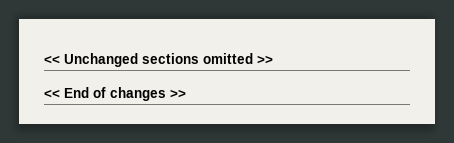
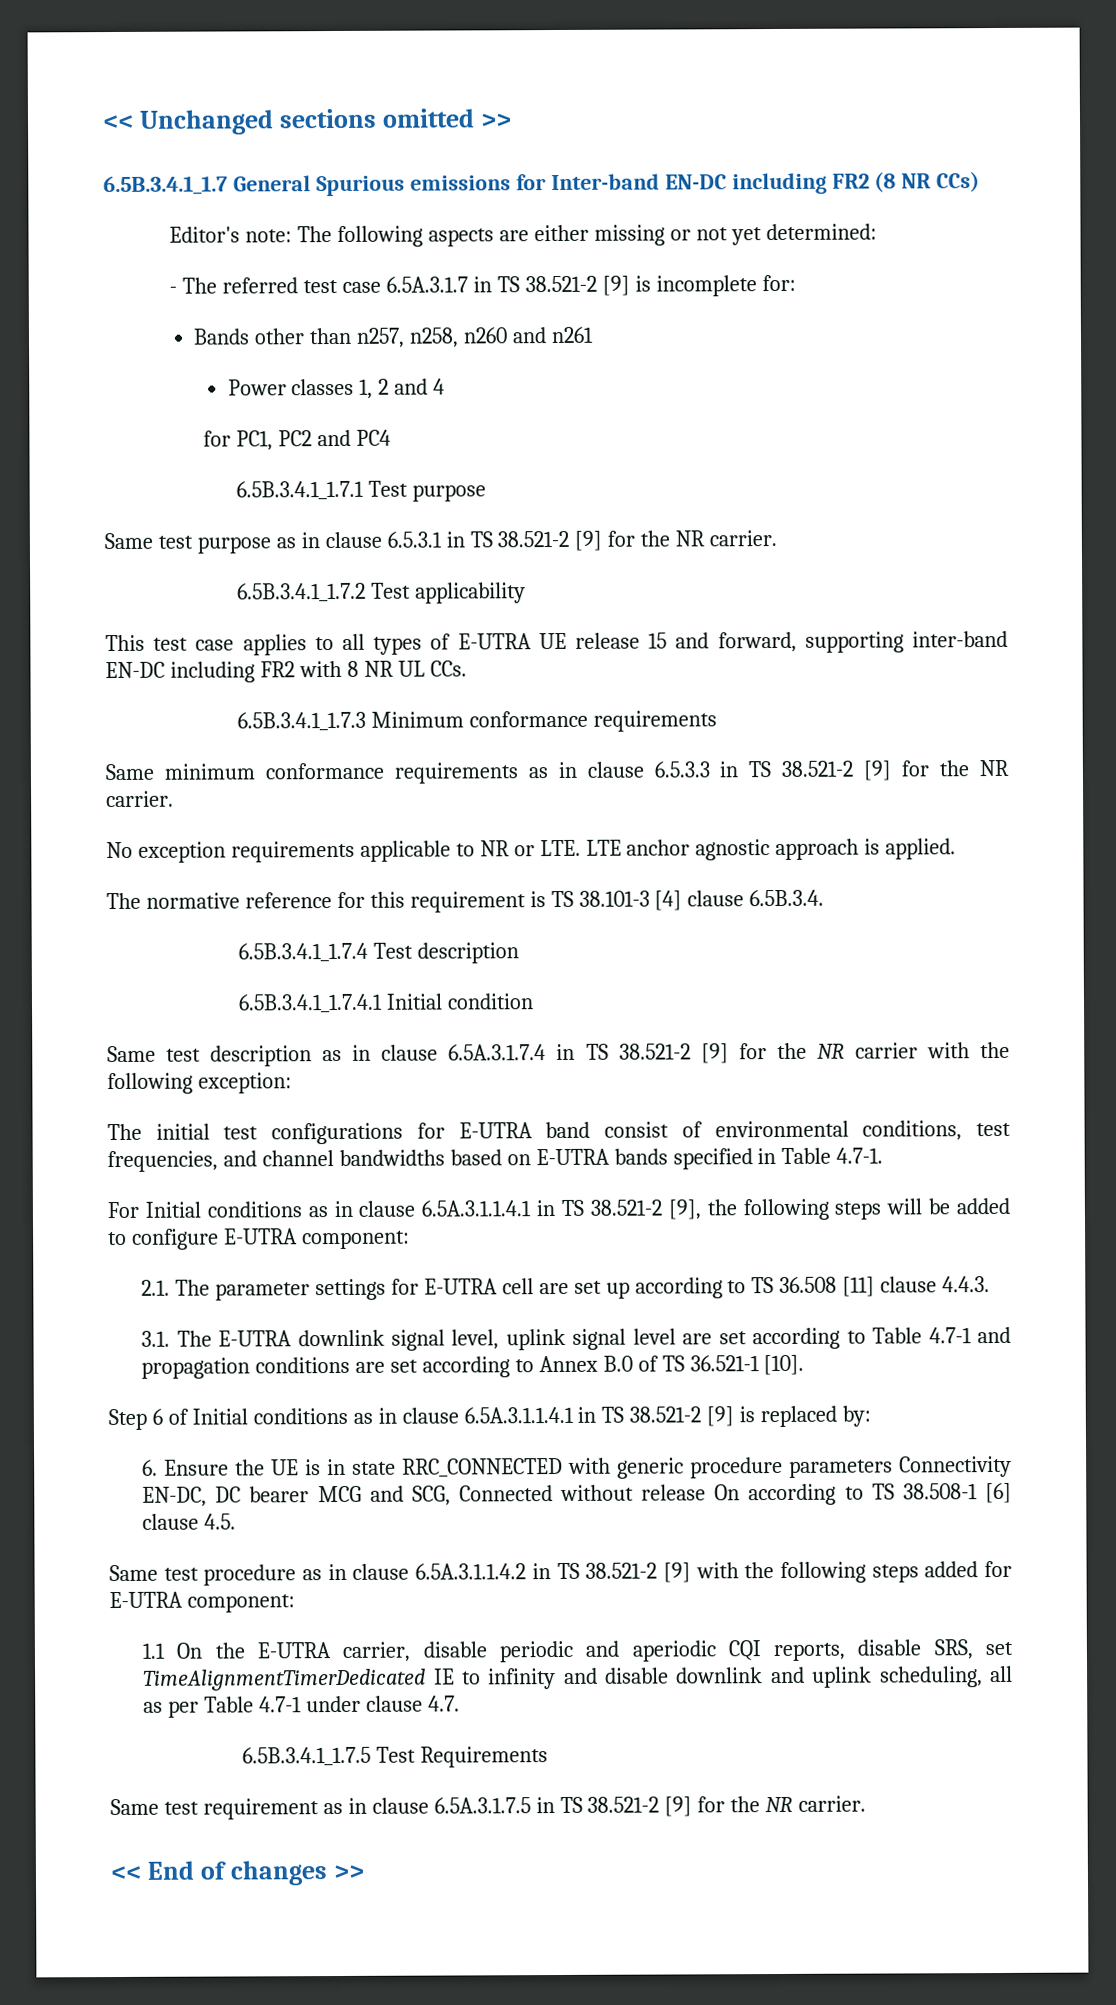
(273, 59) none -> [103,171,981,197] [169,223,877,247] [169,274,796,297] [193,326,595,348] [227,378,446,399] [203,429,392,451] [236,480,487,502] [104,529,778,554] [237,582,527,604] [105,630,1009,656] [105,660,467,683] [237,710,718,732] [105,759,1010,784] [106,790,174,808] [106,838,957,863] [106,889,825,913] [238,942,520,964] [238,993,535,1014] [107,1041,1010,1067] [107,1072,292,1095] [107,1120,1012,1145] [107,1147,884,1173] [107,1197,1010,1221] [108,1228,410,1250] [141,1276,991,1301] [141,1326,1012,1351] [141,1354,805,1379] [108,1405,872,1431] [142,1455,1012,1479] [142,1482,1012,1507] [142,1513,237,1530] [109,1560,1012,1586] [109,1591,295,1613] [142,1639,1013,1663] [143,1665,1014,1691] [143,1695,460,1718] [242,1746,549,1768] [110,1795,867,1820] // 6.5B.3.4.1_1.7 General Spurious emissions for Inter-band EN-DC including FR2 (8 NR CCs) // Editor's note: The following aspects are either missing or not yet determined: // - The referred test case 6.5A.3.1.7 in TS 38.521-2 [9] is incomplete for: // Bands other than n257, n258, n260 and n261 // Power classes 1, 2 and 4 // for PC1, PC2 and PC4 // 6.5B.3.4.1_1.7.1 Test purpose // Same test purpose as in clause 6.5.3.1 in TS 38.521-2 [9] for the NR carrier. // 6.5B.3.4.1_1.7.2 Test applicability // This test case applies to all types of E-UTRA UE release 15 and forward, supporting inter-band EN-DC including FR2 with 8 NR UL CCs. // 6.5B.3.4.1_1.7.3 Minimum conformance requirements // Same minimum conformance requirements as in clause 6.5.3.3 in TS 38.521-2 [9] for the NR carrier. // No exception requirements applicable to NR or LTE. LTE anchor agnostic approach is applied. // The normative reference for this requirement is TS 38.101-3 [4] clause 6.5B.3.4. // 6.5B.3.4.1_1.7.4 Test description // 6.5B.3.4.1_1.7.4.1 Initial condition // Same test description as in clause 6.5A.3.1.7.4 in TS 38.521-2 [9] for the NR carrier with the following exception: // The initial test configurations for E-UTRA band consist of environmental conditions, test frequencies, and channel bandwidths based on E-UTRA bands specified in Table 4.7-1. // For Initial conditions as in clause 6.5A.3.1.1.4.1 in TS 38.521-2 [9], the following steps will be added to configure E-UTRA component: // 2.1. The parameter settings for E-UTRA cell are set up according to TS 36.508 [11] clause 4.4.3. // 3.1. The E-UTRA downlink signal level, uplink signal level are set according to Table 4.7-1 and propagation conditions are set according to Annex B.0 of TS 36.521-1 [10]. // Step 6 of Initial conditions as in clause 6.5A.3.1.1.4.1 in TS 38.521-2 [9] is replaced by: // 6. Ensure the UE is in state RRC_CONNECTED with generic procedure parameters Connectivity EN-DC, DC bearer MCG and SCG, Connected without release On according to TS 38.508-1 [6] clause 4.5. // Same test procedure as in clause 6.5A.3.1.1.4.2 in TS 38.521-2 [9] with the following steps added for E-UTRA component: // 1.1 On the E-UTRA carrier, disable periodic and aperiodic CQI reports, disable SRS, set TimeAlignmentTimerDedicated IE to infinity and disable downlink and uplink scheduling, all as per Table 4.7-1 under clause 4.7. // 6.5B.3.4.1_1.7.5 Test Requirements // Same test requirement as in clause 6.5A.3.1.7.5 in TS 38.521-2 [9] for the NR carrier.

